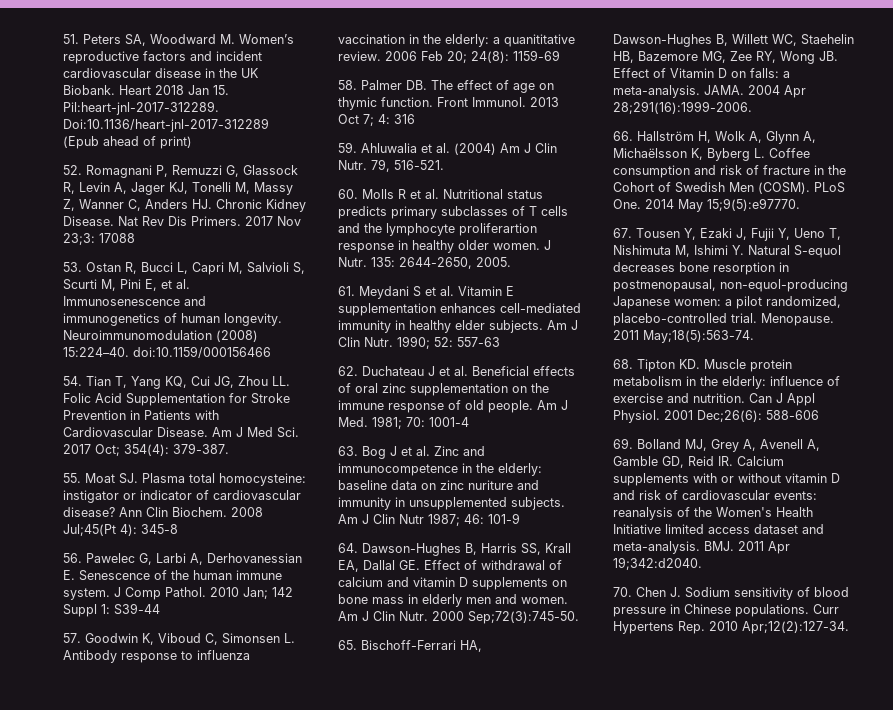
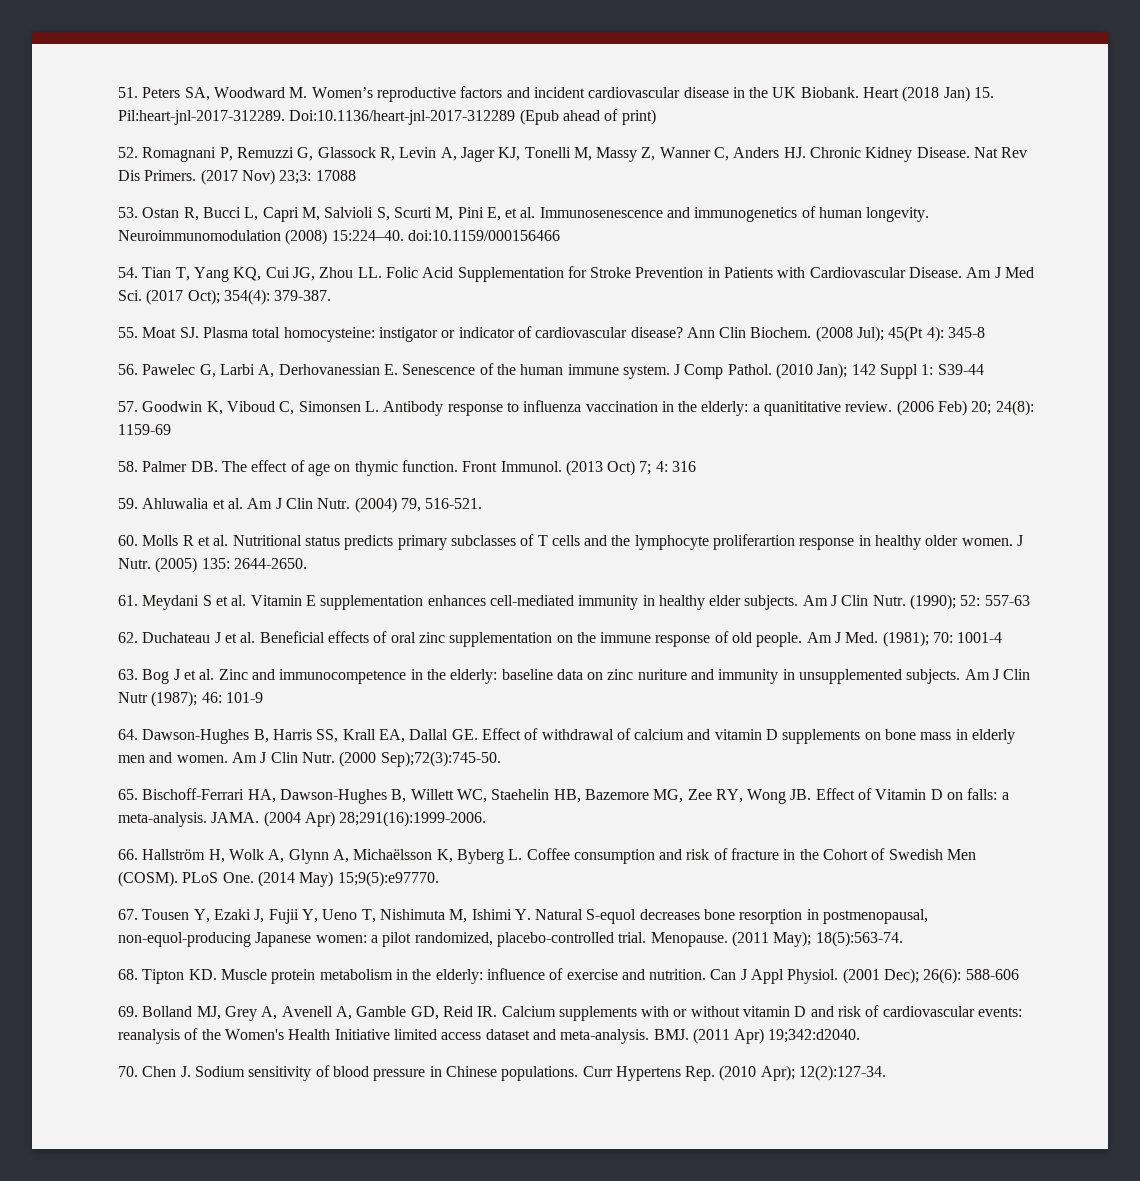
[155,85,209,95] 2018 Jan -> [902,86,970,102] (2018 Jan)
[245,216,301,226] 2017 Nov -> [200,169,275,185] (2017 Nov)
[63,444,120,456] 2017 Oct; -> [146,289,220,305] (2017 Oct);
[231,507,263,517] [63,524,116,536] 2008 Jul;45(Pt -> [815,326,924,342] (2008 Jul); 45(Pt
[210,587,268,599] 2010 Jan; -> [776,363,848,379] (2010 Jan);
[385,51,443,61] 2006 Feb -> [896,400,968,416] (2006 Feb)
[530,97,559,107] [338,114,359,124] 2013 Oct -> [565,460,636,476] (2013 Oct)
[454,143,557,155] [338,160,367,170] (2004) Am J Clin Nutr. -> [247,497,397,513] Am J Clin Nutr. (2004)
[371,257,511,269] 135: 2644-2650, 2005. -> [155,557,307,573] (2005) 135: 2644-2650.
[397,336,430,349] 1990; -> [910,594,957,610] (1990);
[372,416,402,429] 1981; -> [882,631,929,647] (1981);
[428,513,460,526] 1987; -> [151,691,198,707] (1987);
[432,611,579,624] 2000 Sep;72(3):745-50. -> [339,751,501,767] (2000 Sep);72(3):745-50.
[748,85,806,98] 2004 Apr -> [263,811,335,827] (2004 Apr)
[645,199,703,212] 2014 May -> [257,871,334,887] (2014 May)
[613,330,754,343] 2011 May;18(5):563-74. -> [731,931,903,947] (2011 May); 18(5):563-74.
[664,410,762,422] 2001 Dec;26(6): -> [842,968,962,984] (2001 Dec); 26(6):
[738,541,790,554] 2011 Apr -> [692,1028,765,1044] (2011 Apr)
[709,621,849,634] 2010 Apr;12(2):127-34. -> [719,1065,887,1081] (2010 Apr); 12(2):127-34.

